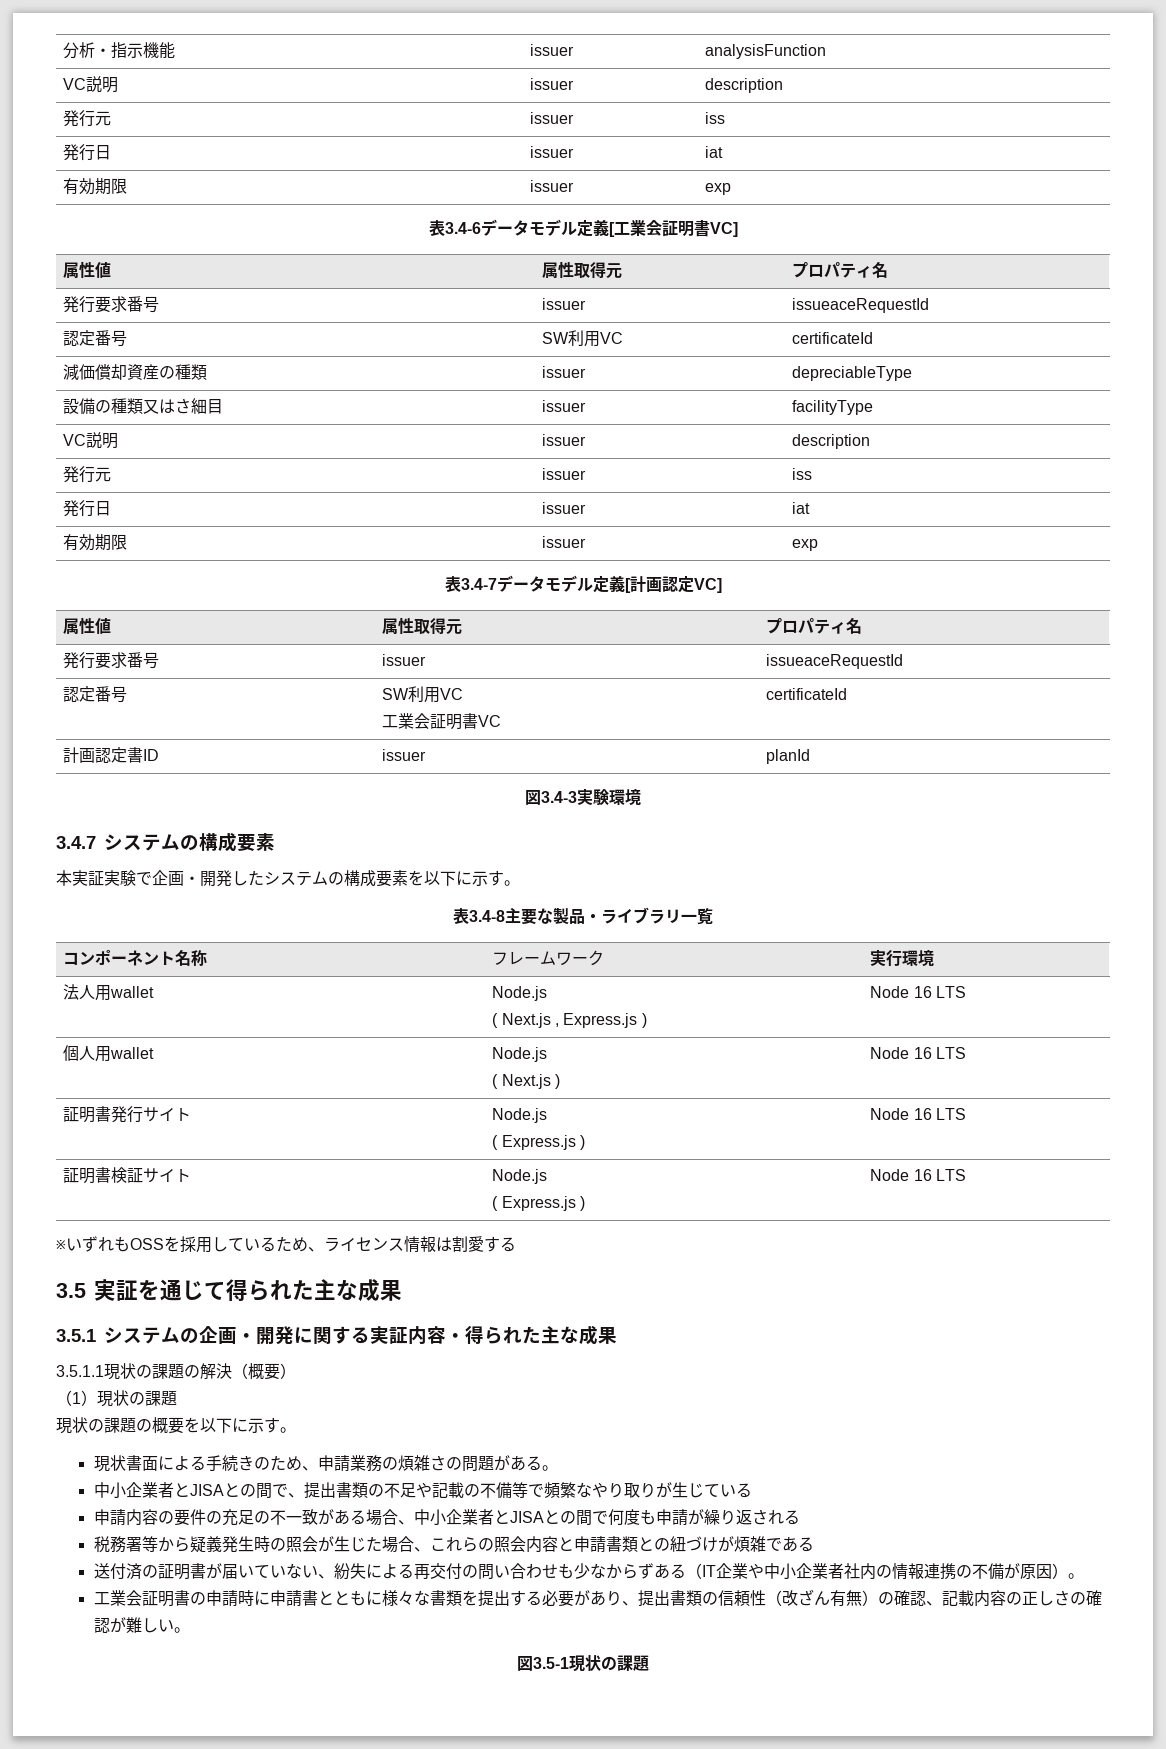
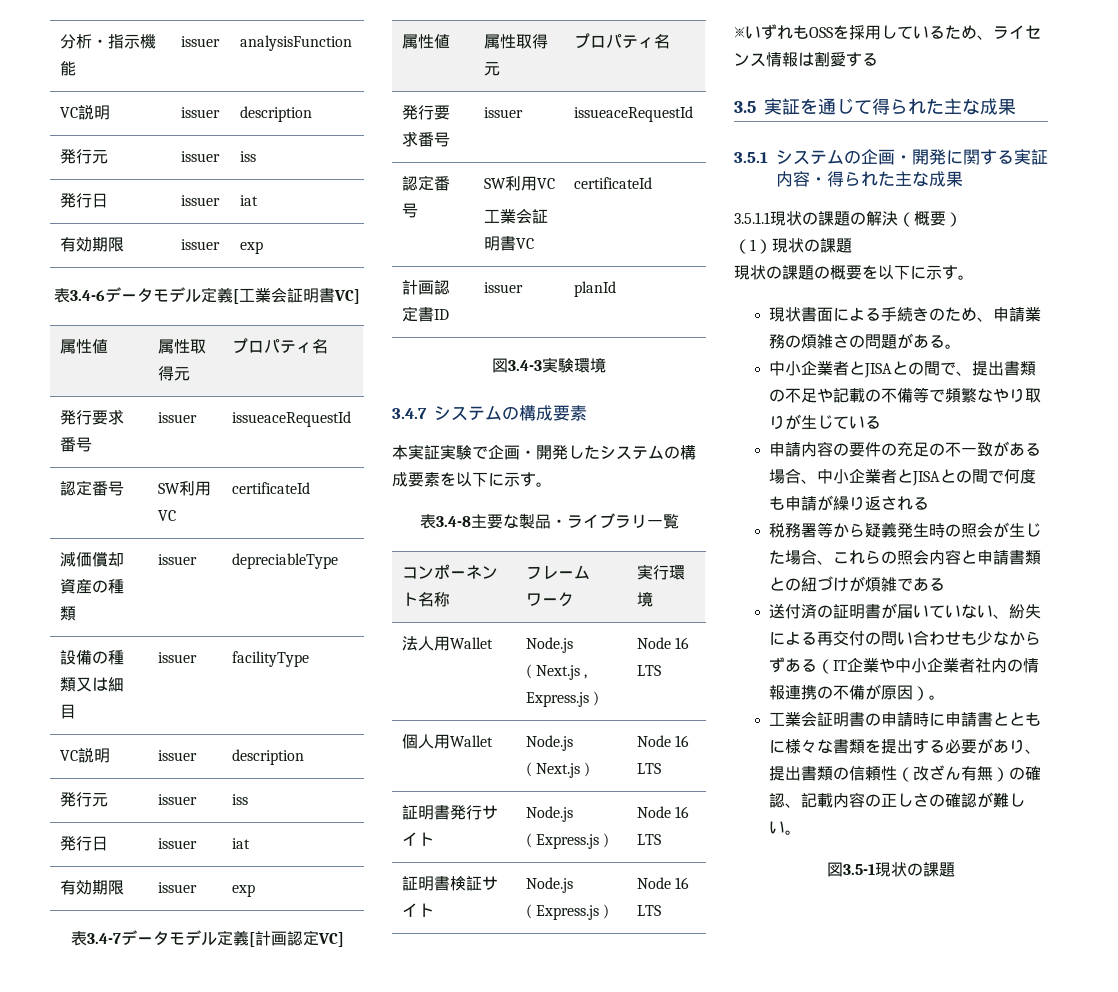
[175,398,192,414] さ -> (108, 684) none
[110,986,155,998] wallet -> [449,637,493,649] Wallet
[110,1047,155,1059] wallet -> [449,735,493,747] Wallet

